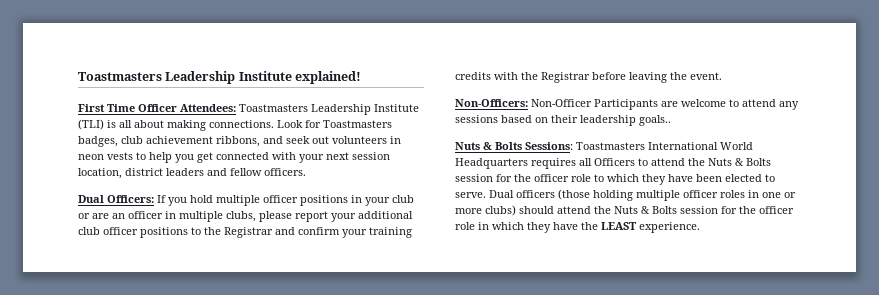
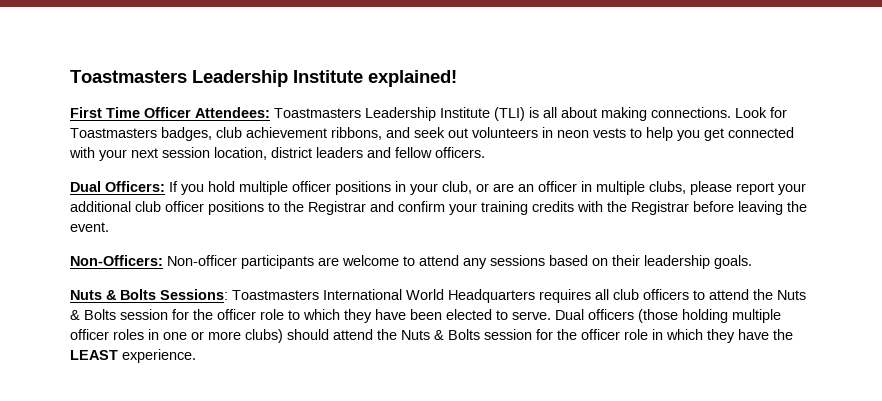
[392,195,414,203] club -> [442,181,472,194] club,
[531,99,658,110] Non-Officer Participants -> [167,255,314,269] Non-officer participants
[639,115,671,126] goals.. -> [714,255,752,269] goals.
[594,158,635,166] Officers -> [613,289,689,300] club officers

